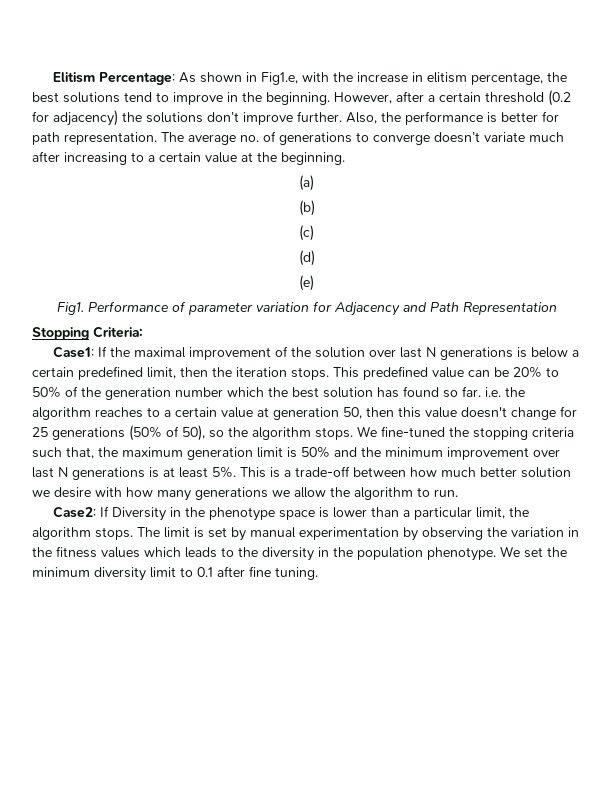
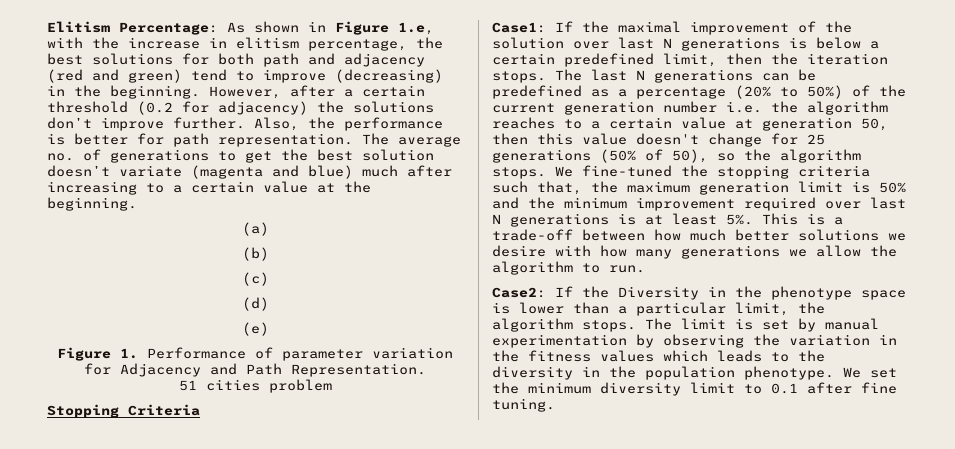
[260,72,298,85] Fig1.e, -> [335,21,434,35] Figure 1.e,
(120, 97) none -> [182,53,425,67] [47,69,182,83] for both path and adjacency (red and green)
(223, 98) none -> [335,69,443,83] (decreasing)
[373,132,525,145] converge doesn’t variate -> [245,149,434,163] [47,165,353,179] get the best solution doesn’t variate (magenta and blue)
[56,302,84,315] Fig1. -> [57,347,138,361] Figure 1.
[462,302,557,315] Representation -> [291,363,426,377] [178,379,332,393] Representation. // 51 cities problem
[93,326,143,338] Criteria: -> [128,404,200,416] Criteria
[333,366,559,380] [32,386,101,398] This predefined value can be 20% to 50% of the -> [555,69,816,83] [492,85,906,99] [492,103,555,113] The last N generations can be predefined as a percentage (20% to 50%) of the current
[227,386,481,398] which the best solution has found so far. -> (717, 107) none
(529, 453) none -> [744,197,816,211] required
[521,467,571,478] solution -> [798,229,879,241] solutions
(109, 511) none -> [582,286,609,298] the

